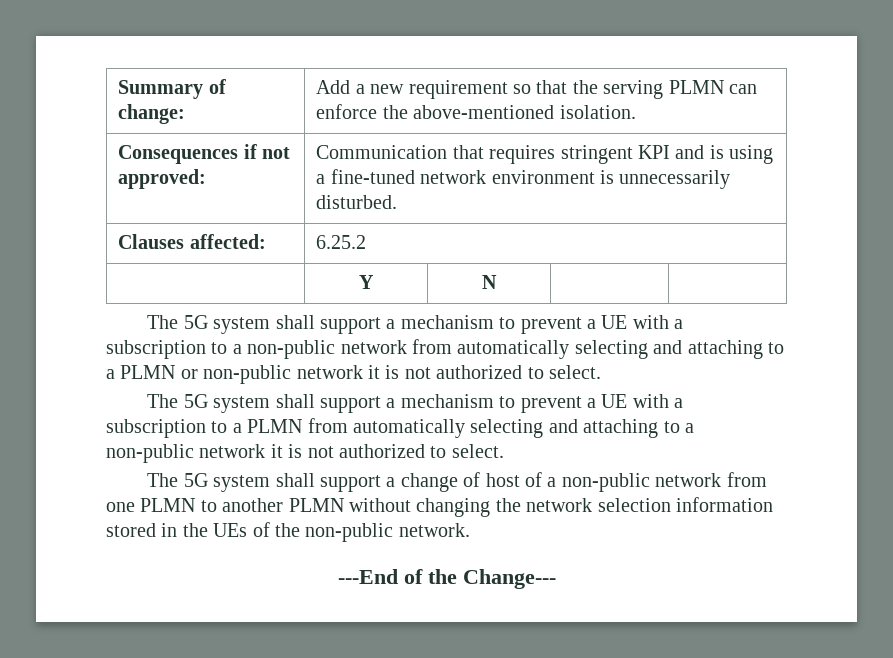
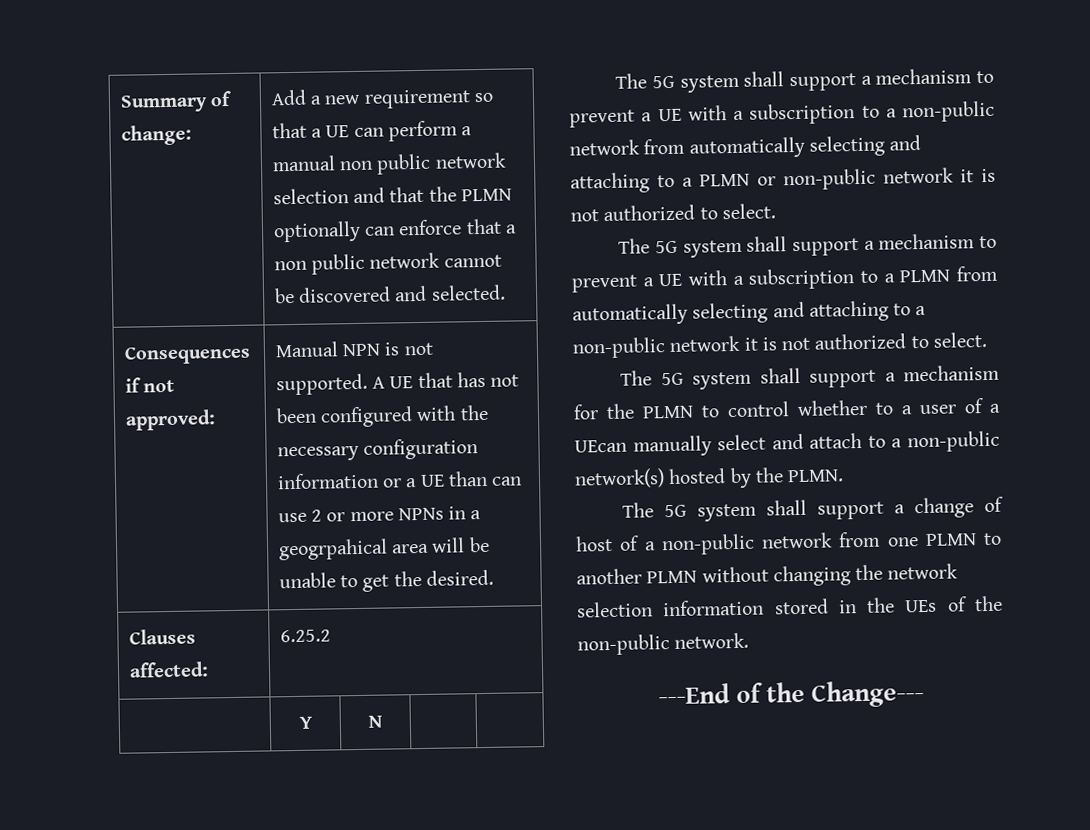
[572,80,757,99] [316,104,636,119] [118,144,291,164] [118,169,207,189] [316,145,774,164] [316,169,731,189] [316,195,398,209] the serving PLMN can enforce the above-mentioned isolation. // Consequences if not approved: | Communication that requires stringent KPI and is using a fine-tuned network environment is unnecessarily disturbed. -> [311,120,473,142] [271,152,507,175] [272,186,512,205] [272,218,517,243] [273,252,502,275] [273,284,506,304] [123,344,251,365] [124,377,176,393] [124,409,216,431] [274,341,434,358] [275,371,520,396] [275,404,489,428] [276,438,479,462] [276,470,523,490] [277,506,482,523] [277,536,490,561] [278,569,494,592] a UE can perform a manual non public network selection and that the PLMN optionally can enforce that a non public network cannot be discovered and selected. // Consequences if not approved: | Manual NPN is not supported. A UE that has not been configured with the necessary configuration information or a UE than can use 2 or more NPNs in a geogrpahical area will be unable to get the desired.
(504, 451) none -> [620,364,1000,390] [573,398,1001,420] [574,430,1000,457] [574,467,845,489] // The 5G system shall support a mechanism for the PLMN to control whether to a user of a UEcan manually select and attach to a non-public network(s) hosted by the PLMN.

